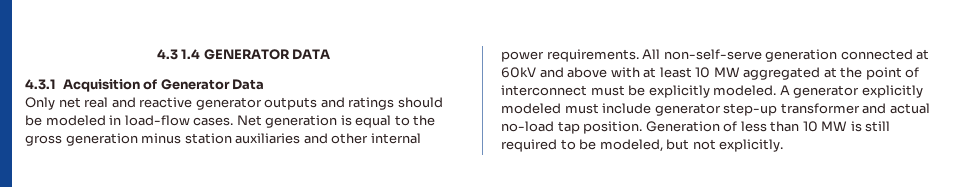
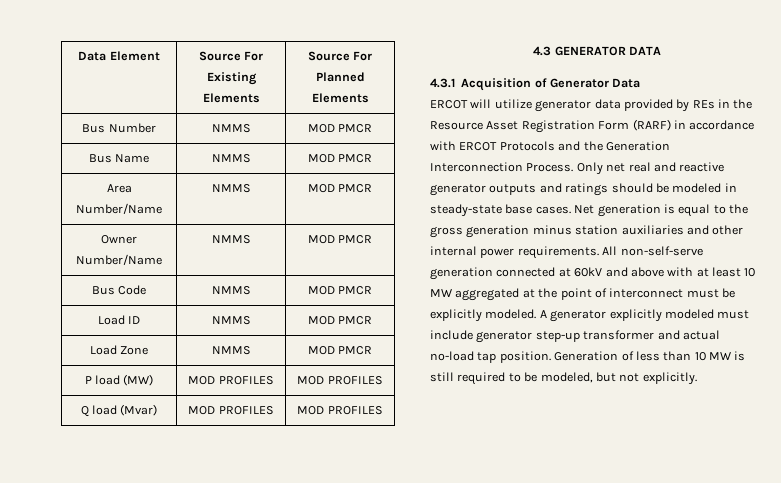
[156,49,201,60] 4.3 1.4 -> [78,51,160,61] [198,51,264,61] [206,72,257,85] [202,93,260,103] [307,51,373,61] [315,72,365,82] [311,93,369,103] [82,123,156,133] [211,124,251,133] [307,124,373,133] [88,154,150,163] [211,154,251,163] [307,154,373,163] [106,184,132,193] [76,203,162,214] [211,184,251,193] [307,184,373,193] [101,235,137,244] [76,254,162,265] [211,235,251,244] [307,235,373,244] [91,285,147,295] [211,286,251,295] [307,286,373,295] [97,315,141,325] [211,316,251,325] [307,316,373,325] [89,345,149,355] [211,346,251,355] [307,346,373,355] [84,374,154,386] [188,376,274,385] [297,376,383,385] [80,404,158,417] [188,406,274,415] [297,406,383,415] [533,46,552,56] Data Element | Source For Existing Elements | Source For Planned Elements // Bus Number | NMMS | MOD PMCR // Bus Name | NMMS | MOD PMCR // Area Number/Name | NMMS | MOD PMCR // Owner Number/Name | NMMS | MOD PMCR // Bus Code | NMMS | MOD PMCR // Load ID | NMMS | MOD PMCR // Load Zone | NMMS | MOD PMCR // P load (MW) | MOD PROFILES | MOD PROFILES // Q load (Mvar) | MOD PROFILES | MOD PROFILES // 4.3
(265, 84) none -> [430,99,753,112] [430,119,755,133] [430,141,670,151] [430,162,574,172] ERCOT will utilize generator data provided by REs in the Resource Asset Registration Form (RARF) in accordance with ERCOT Protocols and the Generation Interconnection Process.
[124,115,190,126] load-flow -> [430,204,533,217] steady-state base

